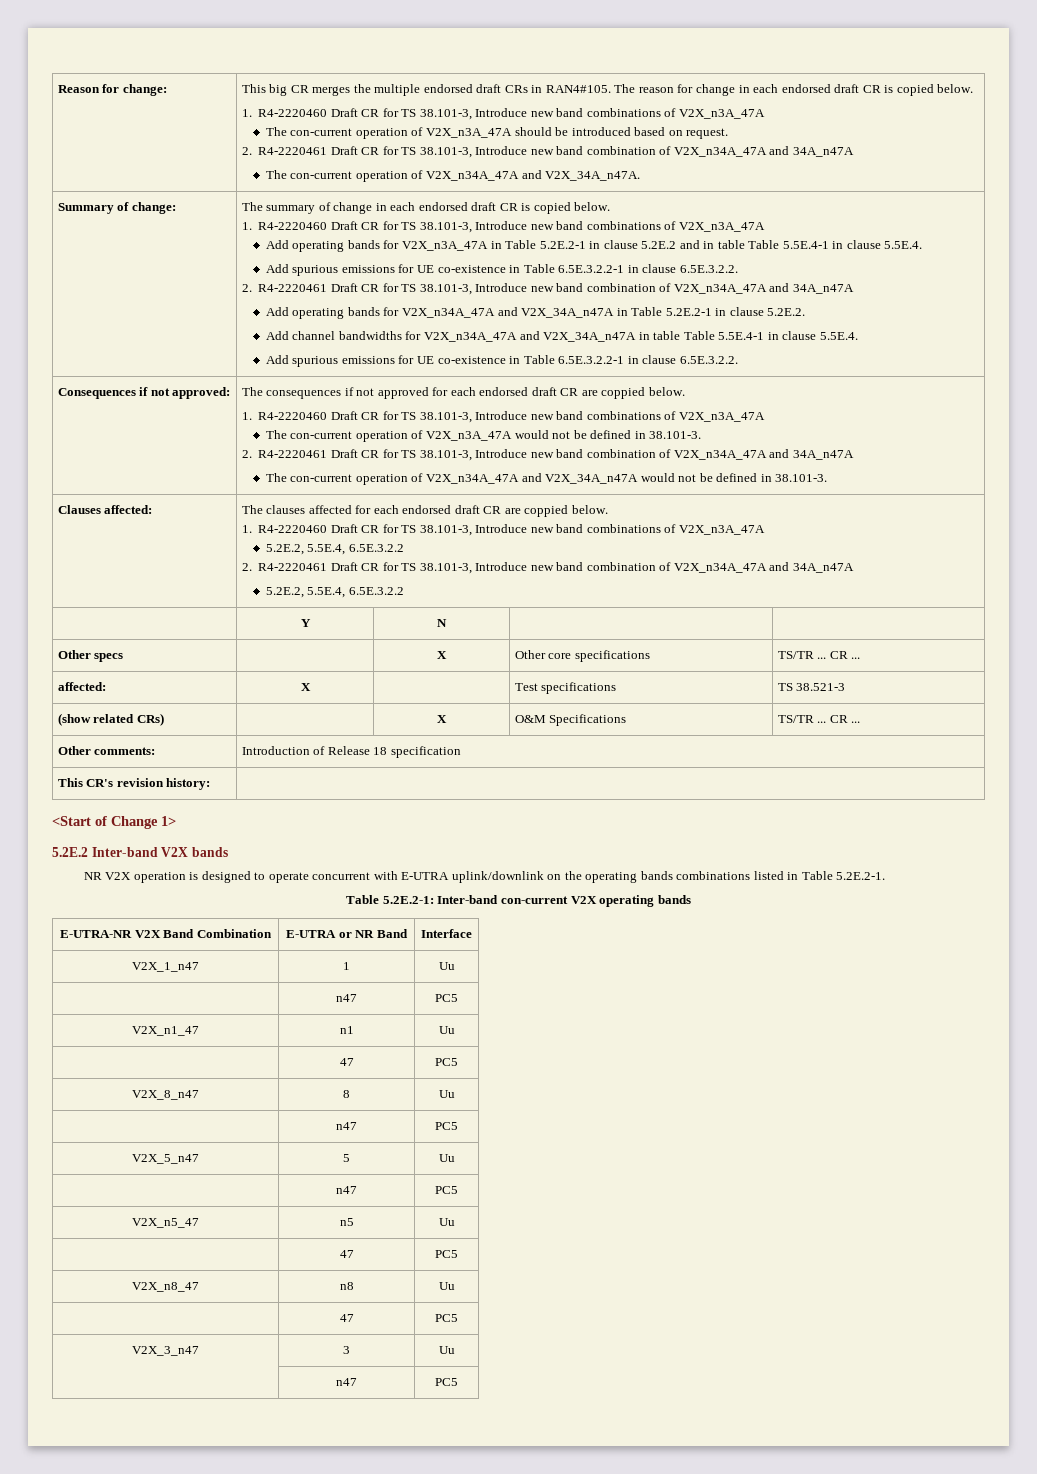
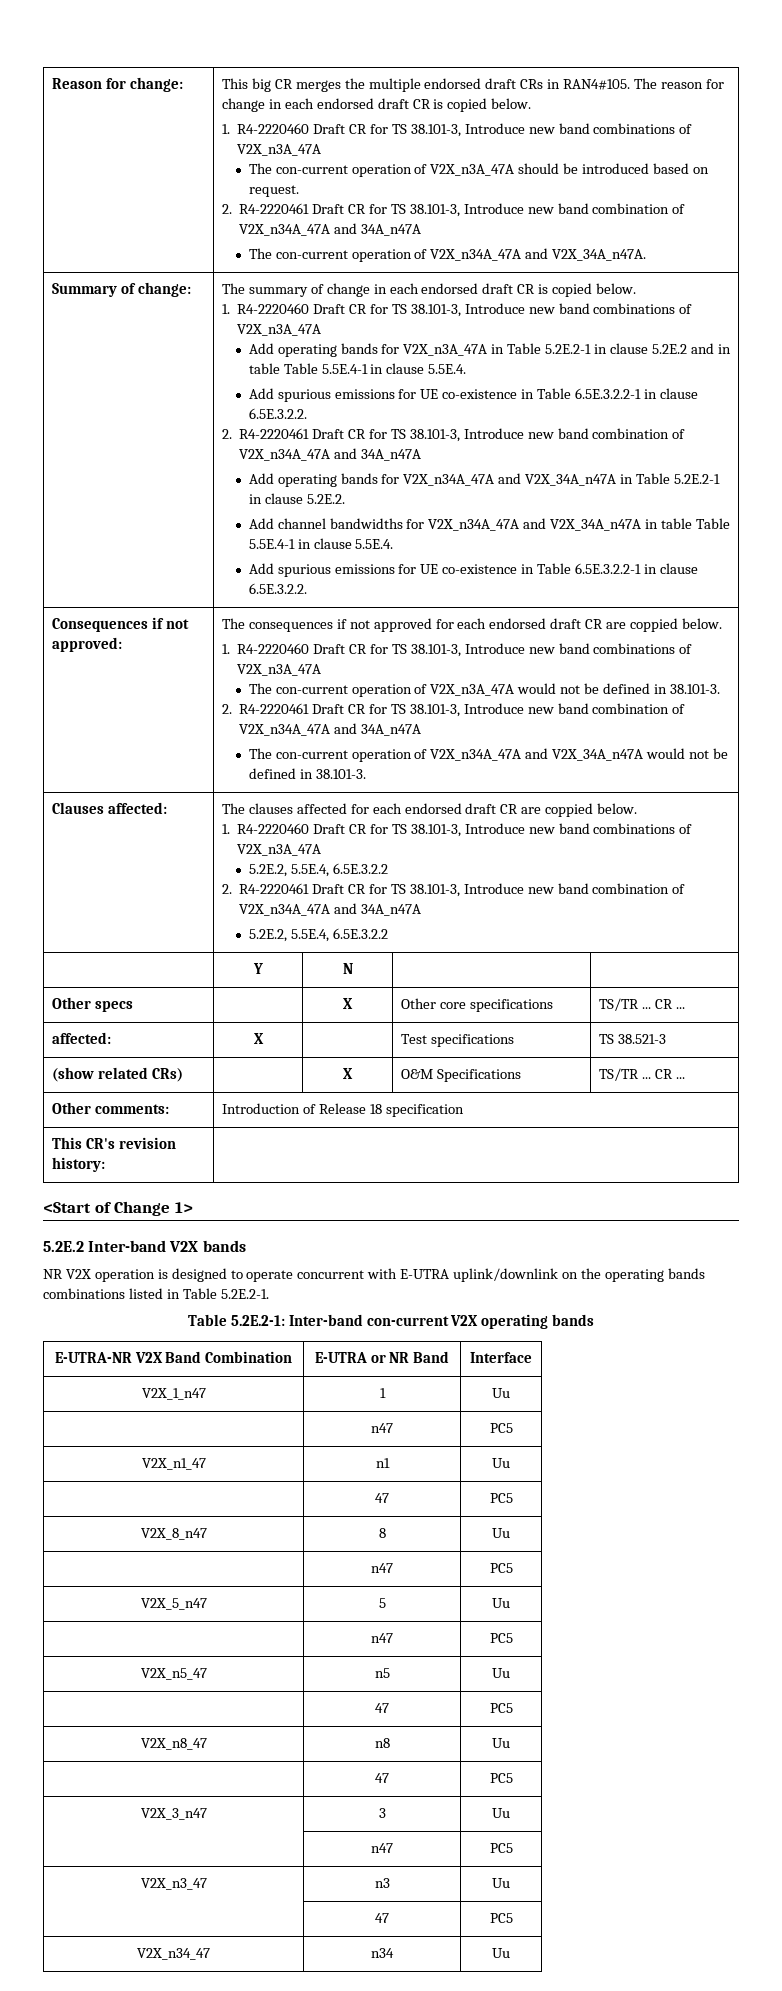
(458, 1382) none -> [140,1878,207,1890] [374,1878,390,1888] [492,1878,510,1888] [375,1913,389,1923] [489,1913,513,1923] [137,1948,210,1960] [371,1948,394,1958] [492,1948,510,1958] // V2X_n3_47 | n3 | Uu // | 47 | PC5 // V2X_n34_47 | n34 | Uu

